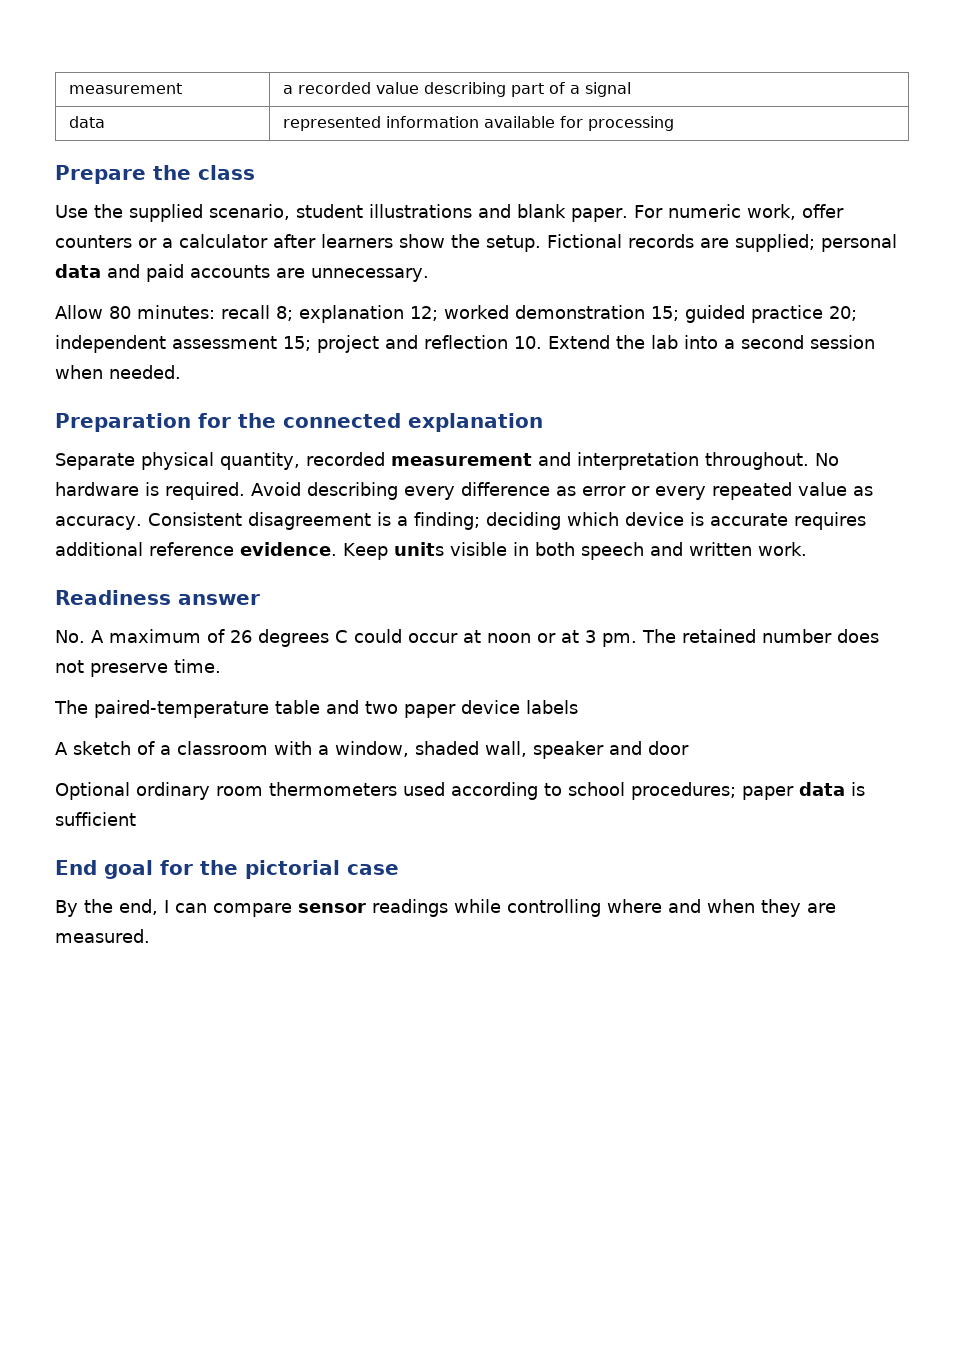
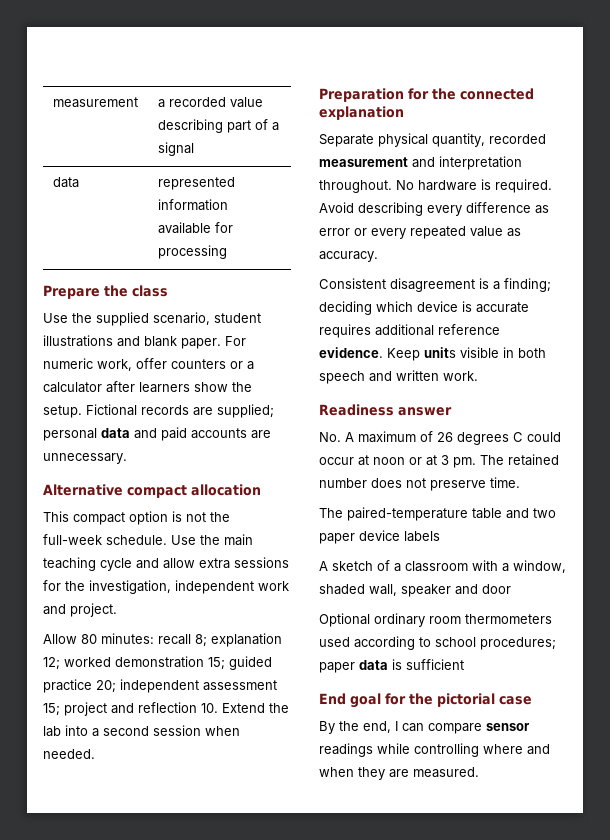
(429, 275) none -> [43,484,261,498] [43,511,230,525] [43,534,253,546] [43,557,289,571] [43,580,289,594] [43,603,117,617] // Alternative compact allocation // This compact option is not the full-week schedule. Use the main teaching cycle and allow extra sessions for the investigation, independent work and project.
(142, 523) none -> (378, 256) //

